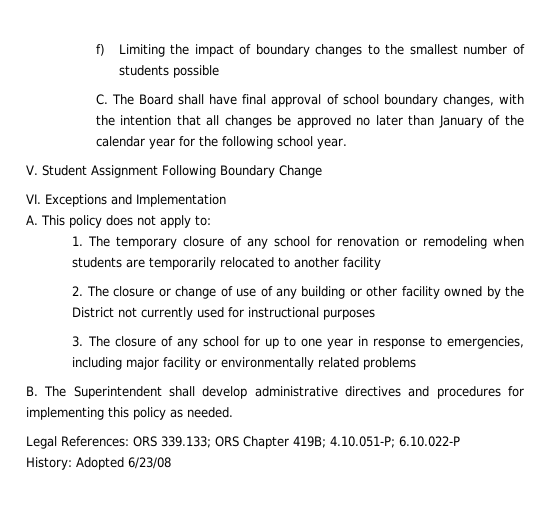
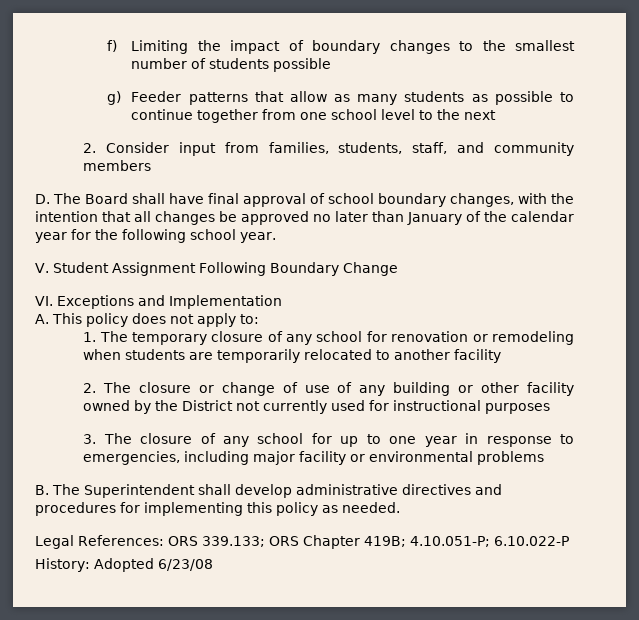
[95,94,108,105] C. -> [107,91,575,105] [131,109,497,123] [83,142,574,156] [83,160,152,171] [35,194,50,204] g) Feeder patterns that allow as many students as possible to continue together from one school level to the next // 2. Consider input from families, students, staff, and community members // D.
[221,357,360,370] environmentally related -> [369,451,474,462] environmental

